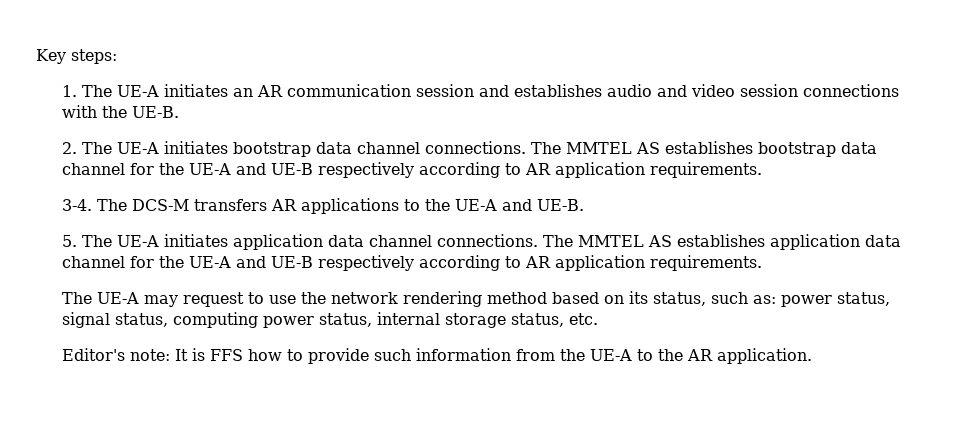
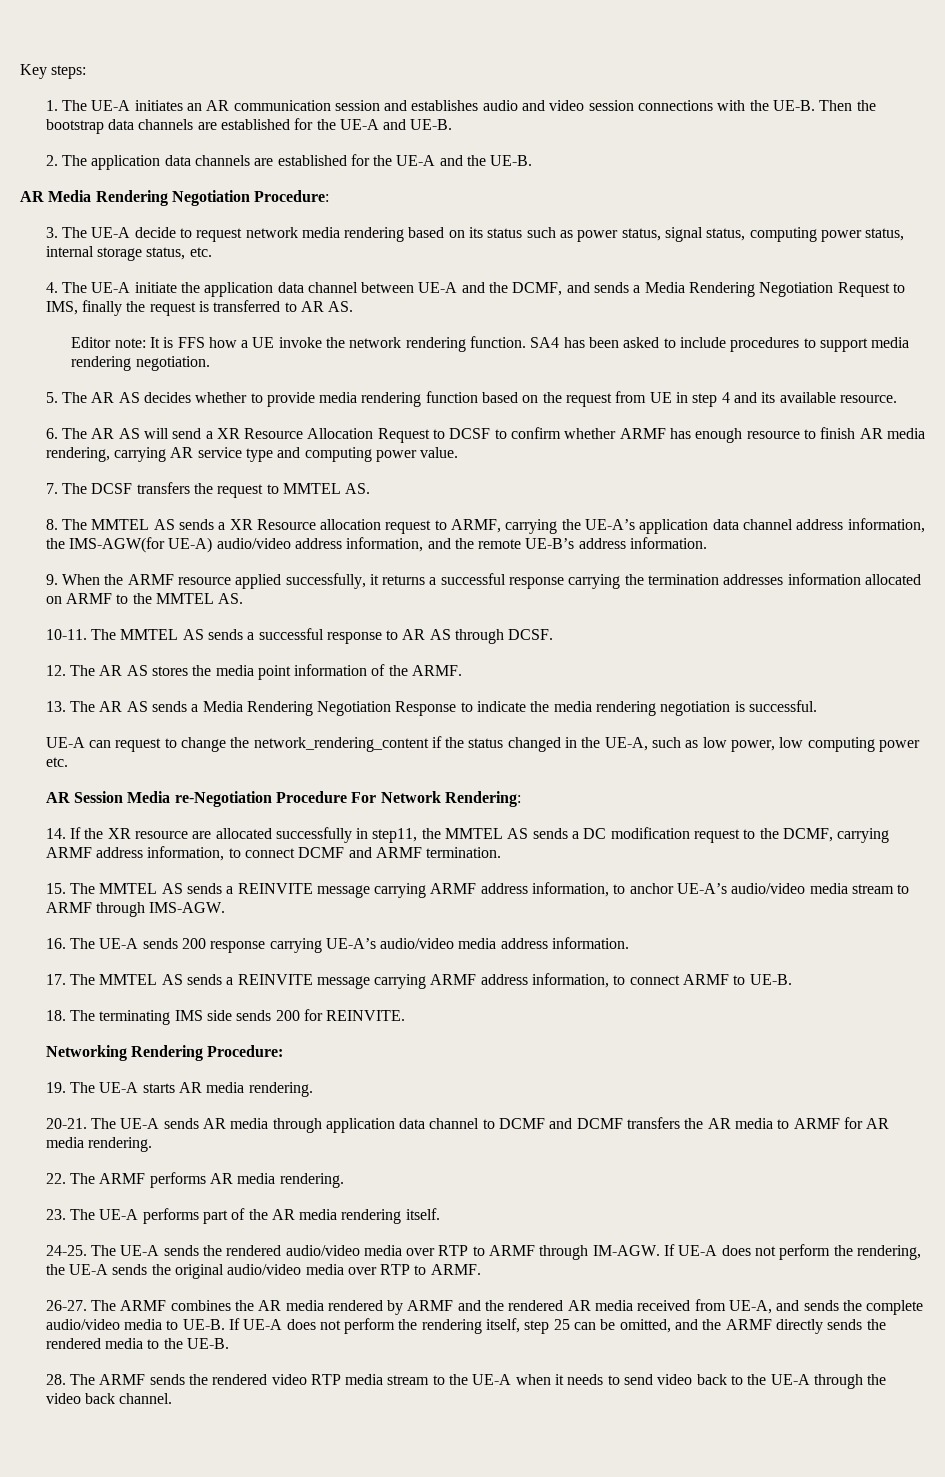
[62,141,878,157] [62,162,763,178] [62,198,585,214] [62,234,902,250] [62,255,763,271] [62,291,777,307] // 2. The UE-A initiates bootstrap data channel connections. The MMTEL AS establishes bootstrap data channel for the UE-A and UE-B respectively according to AR application requirements. // 3-4. The DCS-M transfers AR applications to the UE-A and UE-B. // 5. The UE-A initiates application data channel connections. The MMTEL AS establishes application data channel for the UE-A and UE-B respectively according to AR application requirements. // The UE-A may request to use the network rendering method based on its status, such as: -> [819,100,876,111] [45,118,453,134] [45,154,533,170] [20,190,330,206] [45,227,574,242] Then the bootstrap data channels are established for the UE-A and UE-B. // 2. The application data channels are established for the UE-A and the UE-B. // AR Media Rendering Negotiation Procedure: // 3. The UE-A decide to request network media rendering based on its status such as
[62,348,126,361] Editor's -> [45,282,906,297] [45,300,354,316] [71,337,112,348] 4. The UE-A initiate the application data channel between UE-A and the DCMF, and sends a Media Rendering Negotiation Request to IMS, finally the request is transferred to AR AS. // Editor
[287,348,813,364] to provide such information from the UE-A to the AR application. -> [241,336,910,352] [71,356,210,371] [45,391,897,407] [45,427,925,443] [45,447,459,462] [45,482,371,498] [45,518,925,534] [45,537,708,553] [45,573,922,589] [45,593,244,604] [45,628,554,644] [45,664,463,680] [45,700,818,716] [45,736,921,752] [45,757,68,767] [45,791,521,807] [45,827,890,843] [45,846,502,861] [45,882,910,898] [45,902,226,917] [45,937,630,953] [45,973,792,989] [45,1009,406,1025] [45,1045,284,1061] [45,1082,313,1097] [45,1117,890,1133] [45,1137,152,1152] [45,1172,344,1188] [45,1208,440,1224] [45,1244,922,1260] [45,1264,481,1279] [45,1299,924,1315] [45,1318,886,1334] [45,1338,229,1349] [45,1374,887,1389] [45,1393,173,1404] a UE invoke the network rendering function. SA4 has been asked to include procedures to support media rendering negotiation. // 5. The AR AS decides whether to provide media rendering function based on the request from UE in step 4 and its available resource. // 6. The AR AS will send a XR Resource Allocation Request to DCSF to confirm whether ARMF has enough resource to finish AR media rendering, carrying AR service type and computing power value. // 7. The DCSF transfers the request to MMTEL AS. // 8. The MMTEL AS sends a XR Resource allocation request to ARMF, carrying the UE-A’s application data channel address information, the IMS-AGW(for UE-A) audio/video address information, and the remote UE-B’s address information. // 9. When the ARMF resource applied successfully, it returns a successful response carrying the termination addresses information allocated on ARMF to the MMTEL AS. // 10-11. The MMTEL AS sends a successful response to AR AS through DCSF. // 12. The AR AS stores the media point information of the ARMF. // 13. The AR AS sends a Media Rendering Negotiation Response to indicate the media rendering negotiation is successful. // UE-A can request to change the network_rendering_content if the status changed in the UE-A, such as low power, low computing power etc. // AR Session Media re-Negotiation Procedure For Network Rendering: // 14. If the XR resource are allocated successfully in step11, the MMTEL AS sends a DC modification request to the DCMF, carrying ARMF address information, to connect DCMF and ARMF termination. // 15. The MMTEL AS sends a REINVITE message carrying ARMF address information, to anchor UE-A’s audio/video media stream to ARMF through IMS-AGW. // 16. The UE-A sends 200 response carrying UE-A’s audio/video media address information. // 17. The MMTEL AS sends a REINVITE message carrying ARMF address information, to connect ARMF to UE-B. // 18. The terminating IMS side sends 200 for REINVITE. // Networking Rendering Procedure: // 19. The UE-A starts AR media rendering. // 20-21. The UE-A sends AR media through application data channel to DCMF and DCMF transfers the AR media to ARMF for AR media rendering. // 22. The ARMF performs AR media rendering. // 23. The UE-A performs part of the AR media rendering itself. // 24-25. The UE-A sends the rendered audio/video media over RTP to ARMF through IM-AGW. If UE-A does not perform the rendering, the UE-A sends the original audio/video media over RTP to ARMF. // 26-27. The ARMF combines the AR media rendered by ARMF and the rendered AR media received from UE-A, and sends the complete audio/video media to UE-B. If UE-A does not perform the rendering itself, step 25 can be omitted, and the ARMF directly sends the rendered media to the UE-B. // 28. The ARMF sends the rendered video RTP media stream to the UE-A when it needs to send video back to the UE-A through the video back channel.

